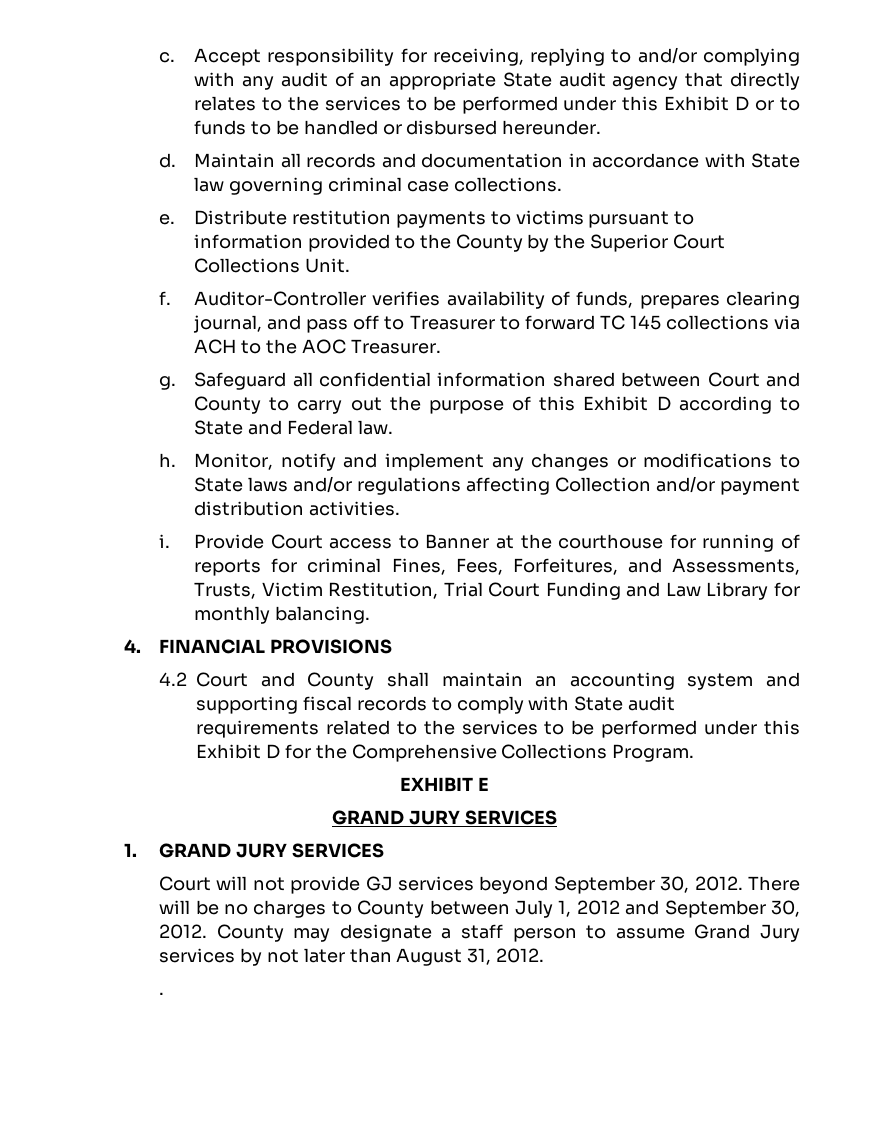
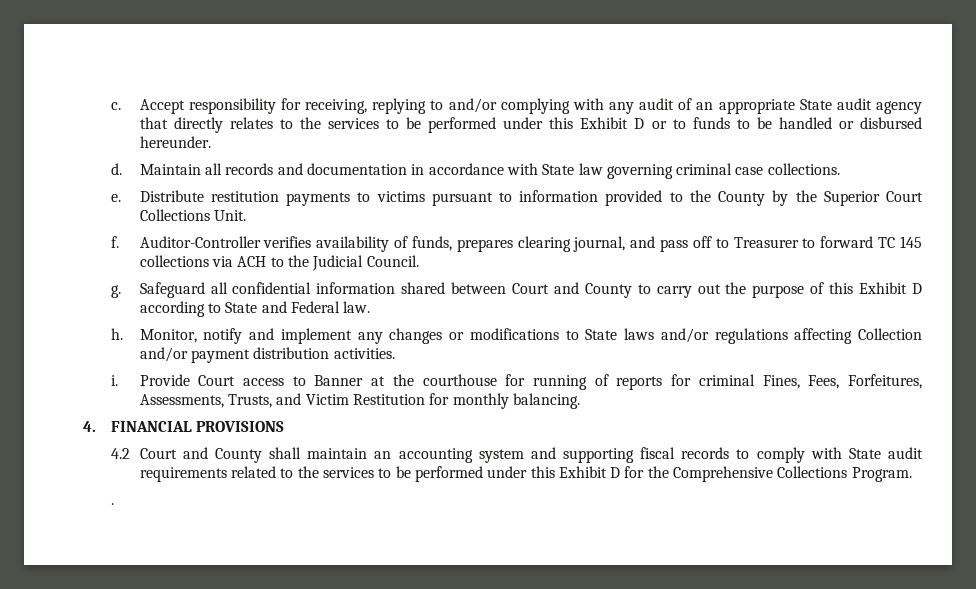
[301,339,441,354] AOC Treasurer. -> [312,255,419,271] Judicial Council.
[627,558,662,573] and -> (922, 381) none
[261,582,769,600] Victim Restitution, Trial Court Funding and Law Library -> [276,393,425,405] and Victim Restitution
[400,777,489,792] [332,810,557,825] [124,843,384,858] [159,876,800,894] [159,900,800,918] [159,924,800,942] [159,948,545,966] // EXHIBIT E // GRAND JURY SERVICES // 1. GRAND JURY SERVICES // Court will not provide GJ services beyond September 30, 2012. There will be no charges to County between July 1, 2012 and September 30, 2012. County may designate a staff person to assume Grand Jury services by not later than August 31, 2012. -> (912, 474) none

